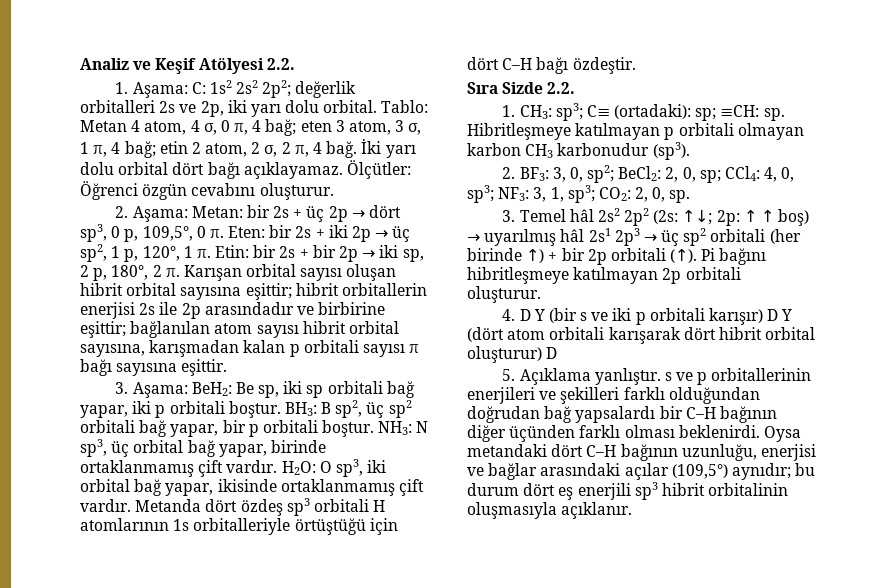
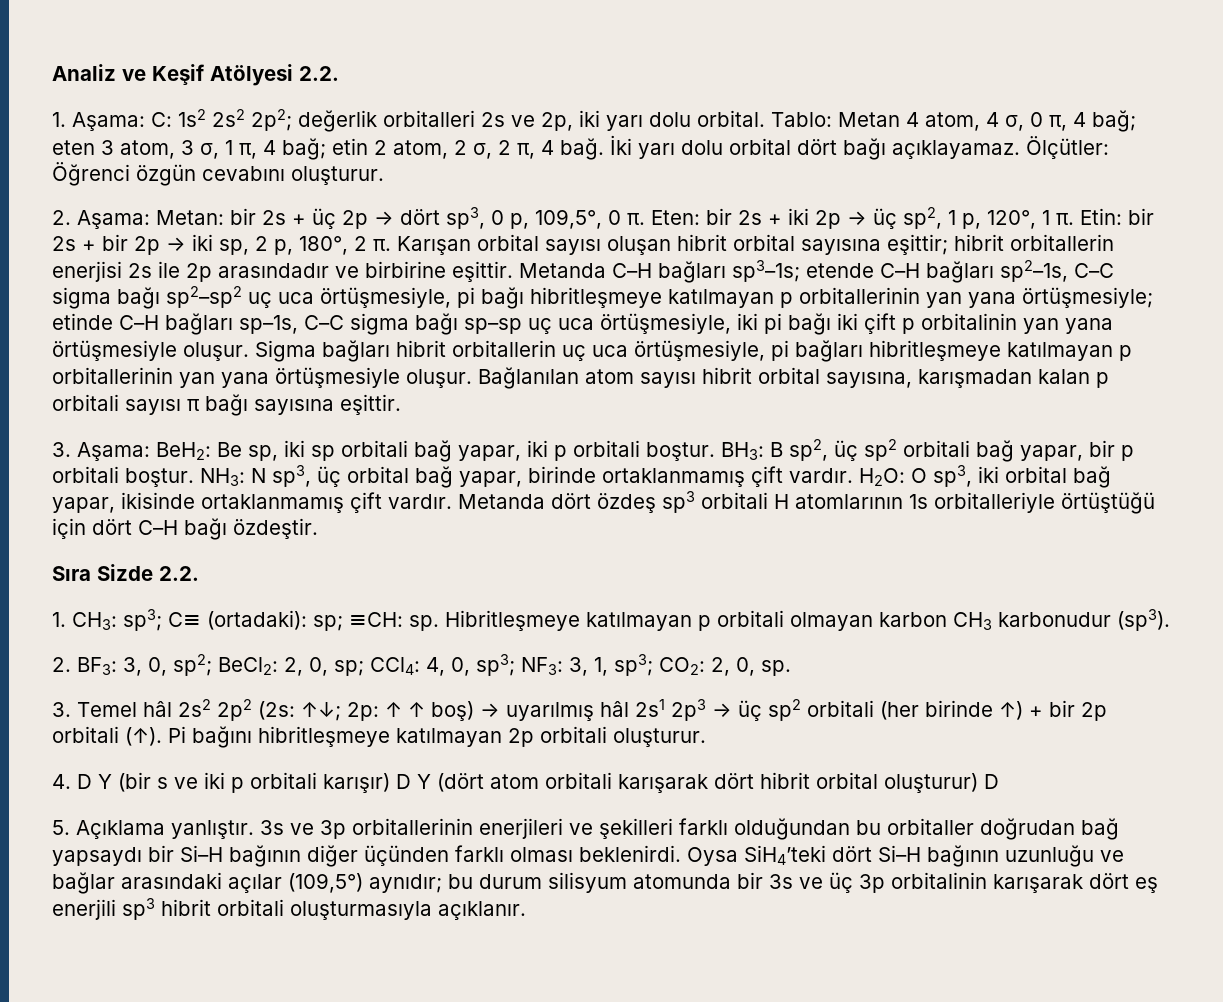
[80,321,211,338] eşittir; bağlanılan -> [452,260,1114,283] [52,286,1153,309] [52,313,1113,335] [52,340,1132,362] [52,367,579,389] eşittir. Metanda C–H bağları sp3–1s; etende C–H bağları sp2–1s, C–C sigma bağı sp2–sp2 uç uca örtüşmesiyle, pi bağı hibritleşmeye katılmayan p orbitallerinin yan yana örtüşmesiyle; etinde C–H bağları sp–1s, C–C sigma bağı sp–sp uç uca örtüşmesiyle, iki pi bağı iki çift p orbitalinin yan yana örtüşmesiyle oluşur. Sigma bağları hibrit orbitallerin uç uca örtüşmesiyle, pi bağları hibritleşmeye katılmayan p orbitallerinin yan yana örtüşmesiyle oluşur. Bağlanılan
[664,372,708,385] s ve p -> [260,820,346,839] 3s ve 3p
[467,406,716,423] doğrudan bağ yapsalardı bir C–H -> [856,818,1119,840] [52,845,223,866] bu orbitaller doğrudan bağ yapsaydı bir Si–H
[467,444,816,461] metandaki dört C–H bağının uzunluğu, enerjisi -> [744,845,1094,867] SiH4’teki dört Si–H bağının uzunluğu
(519, 489) none -> [548,872,1083,893] silisyum atomunda bir 3s ve üç 3p orbitalinin karışarak
[708,483,789,496] [467,502,557,519] orbitalinin oluşmasıyla -> [217,899,432,920] orbitali oluşturmasıyla

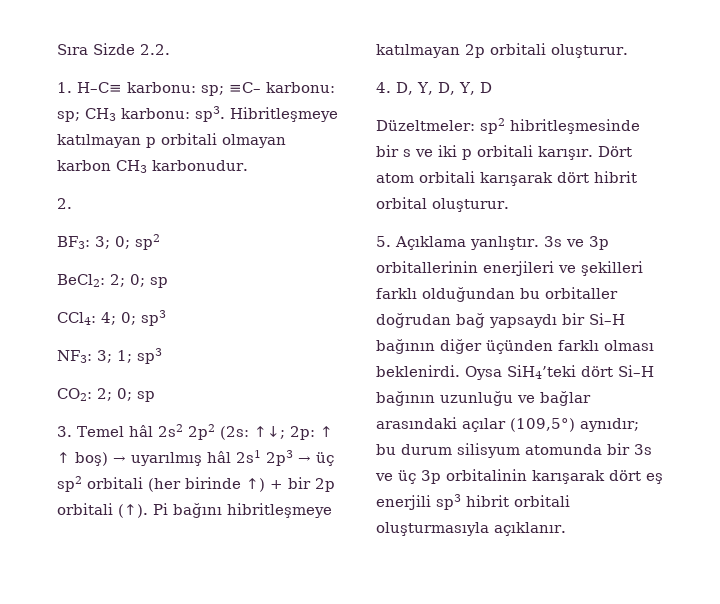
[52,64,339,86] [52,109,1136,132] [52,135,1109,160] [52,162,384,186] [52,207,1154,229] [52,234,1114,255] [52,260,1114,283] [52,286,1153,309] [52,313,1113,335] [52,340,1132,362] [52,367,1109,389] [52,394,401,416] [52,439,1134,462] [52,465,1111,488] [52,491,1155,514] [52,518,318,540] [52,564,199,581] [52,609,439,631] Analiz ve Keşif Atölyesi 2.2. // 1. Aşama: C: 1s2 2s2 2p2; değerlik orbitalleri 2s ve 2p, iki yarı dolu orbital. Tablo: Metan 4 atom, 4 σ, 0 π, 4 bağ; eten 3 atom, 3 σ, 1 π, 4 bağ; etin 2 atom, 2 σ, 2 π, 4 bağ. İki yarı dolu orbital dört bağı açıklayamaz. Ölçütler: Öğrenci özgün cevabını oluşturur. // 2. Aşama: Metan: bir 2s + üç 2p → dört sp3, 0 p, 109,5°, 0 π. Eten: bir 2s + iki 2p → üç sp2, 1 p, 120°, 1 π. Etin: bir 2s + bir 2p → iki sp, 2 p, 180°, 2 π. Karışan orbital sayısı oluşan hibrit orbital sayısına eşittir; hibrit orbitallerin enerjisi 2s ile 2p arasındadır ve birbirine eşittir. Metanda C–H bağları sp3–1s; etende C–H bağları sp2–1s, C–C sigma bağı sp2–sp2 uç uca örtüşmesiyle, pi bağı hibritleşmeye katılmayan p orbitallerinin yan yana örtüşmesiyle; etinde C–H bağları sp–1s, C–C sigma bağı sp–sp uç uca örtüşmesiyle, iki pi bağı iki çift p orbitalinin yan yana örtüşmesiyle oluşur. Sigma bağları hibrit orbitallerin uç uca örtüşmesiyle, pi bağları hibritleşmeye katılmayan p orbitallerinin yan yana örtüşmesiyle oluşur. Bağlanılan atom sayısı hibrit orbital sayısına, karışmadan kalan p orbitali sayısı π bağı sayısına eşittir. // 3. Aşama: BeH2: Be sp, iki sp orbitali bağ yapar, iki p orbitali boştur. BH3: B sp2, üç sp2 orbitali bağ yapar, bir p orbitali boştur. NH3: N sp3, üç orbital bağ yapar, birinde ortaklanmamış çift vardır. H2O: O sp3, iki orbital bağ yapar, ikisinde ortaklanmamış çift vardır. Metanda dört özdeş sp3 orbitali H atomlarının 1s orbitalleriyle örtüştüğü için dört C–H bağı özdeştir. // Sıra Sizde 2.2. // 1. CH3: sp3; C≡ (ortadaki): sp; ≡CH: sp. -> [57,43,170,55] [57,82,335,96] [57,106,225,122] Sıra Sizde 2.2. // 1. H–C≡ karbonu: sp; ≡C– karbonu: sp; CH3 karbonu: sp3.
[998,609,1170,631] [52,654,791,676] karbonudur (sp3). // 2. BF3: 3, 0, sp2; BeCl2: 2, 0, sp; CCl4: 4, 0, sp3; NF3: 3, 1, sp3; CO2: 2, 0, sp. -> [152,160,248,171] [57,198,72,209] [57,234,160,250] [57,274,168,288] [57,310,166,326] [57,348,162,364] [57,388,155,402] karbonudur. // 2. // BF3: 3; 0; sp2 // BeCl2: 2; 0; sp // CCl4: 4; 0; sp3 // NF3: 3; 1; sp3 // CO2: 2; 0; sp
[77,772,151,792] D Y (bir -> [396,82,492,95] [376,118,640,134] [376,145,399,157] D, Y, D, Y, D // Düzeltmeler: sp2 hibritleşmesinde bir
[323,773,484,793] karışır) D Y (dört -> [538,146,632,160] karışır. Dört
[884,773,999,793] oluşturur) D -> [432,198,509,212] oluşturur.

